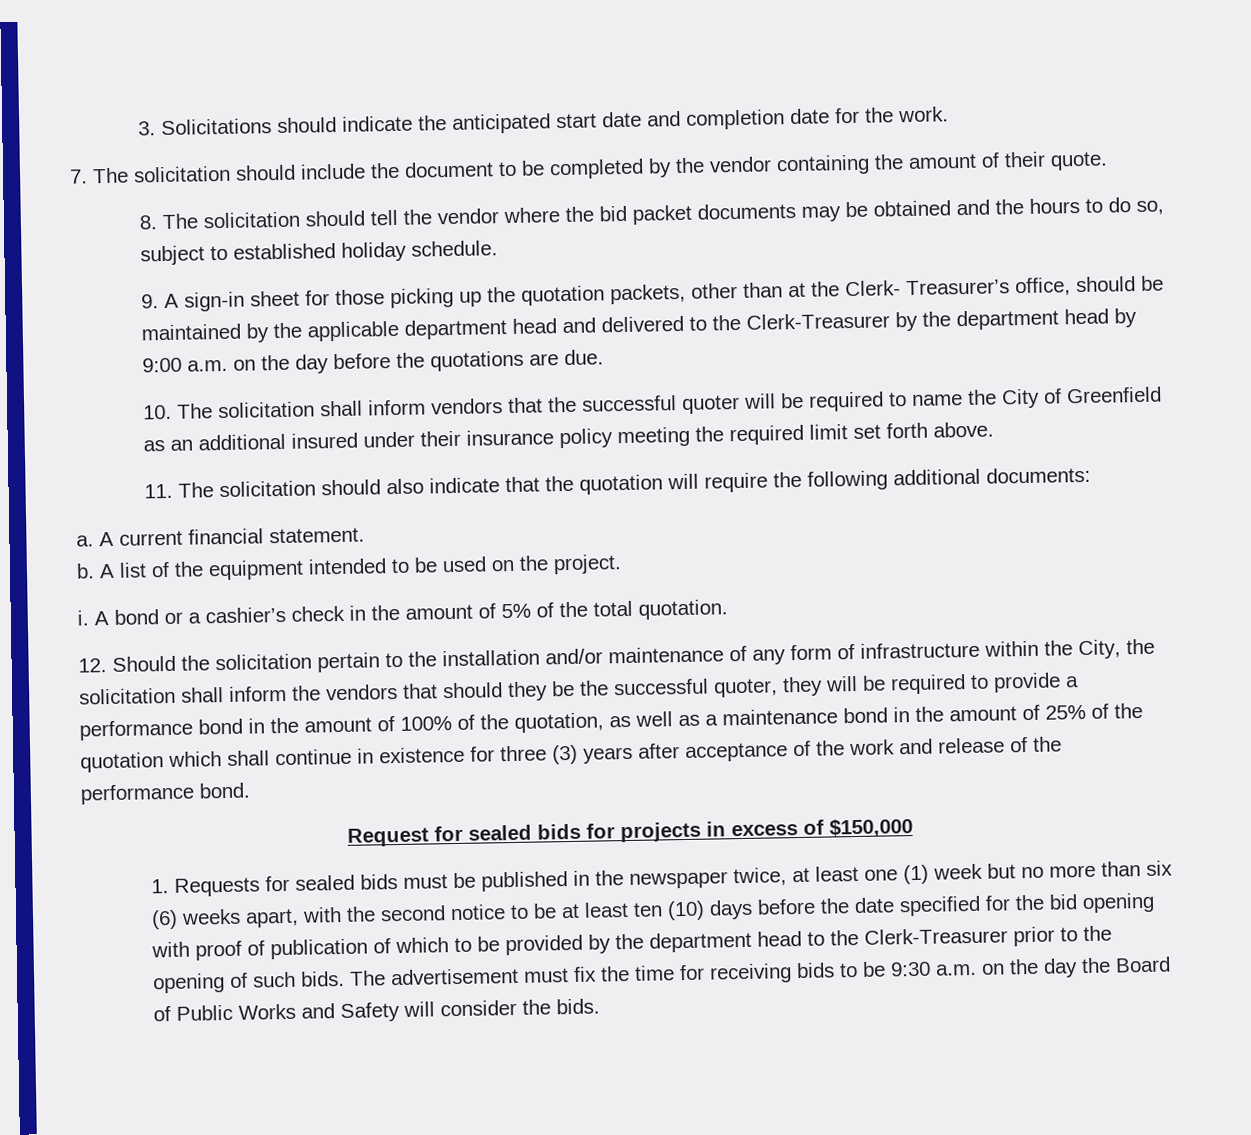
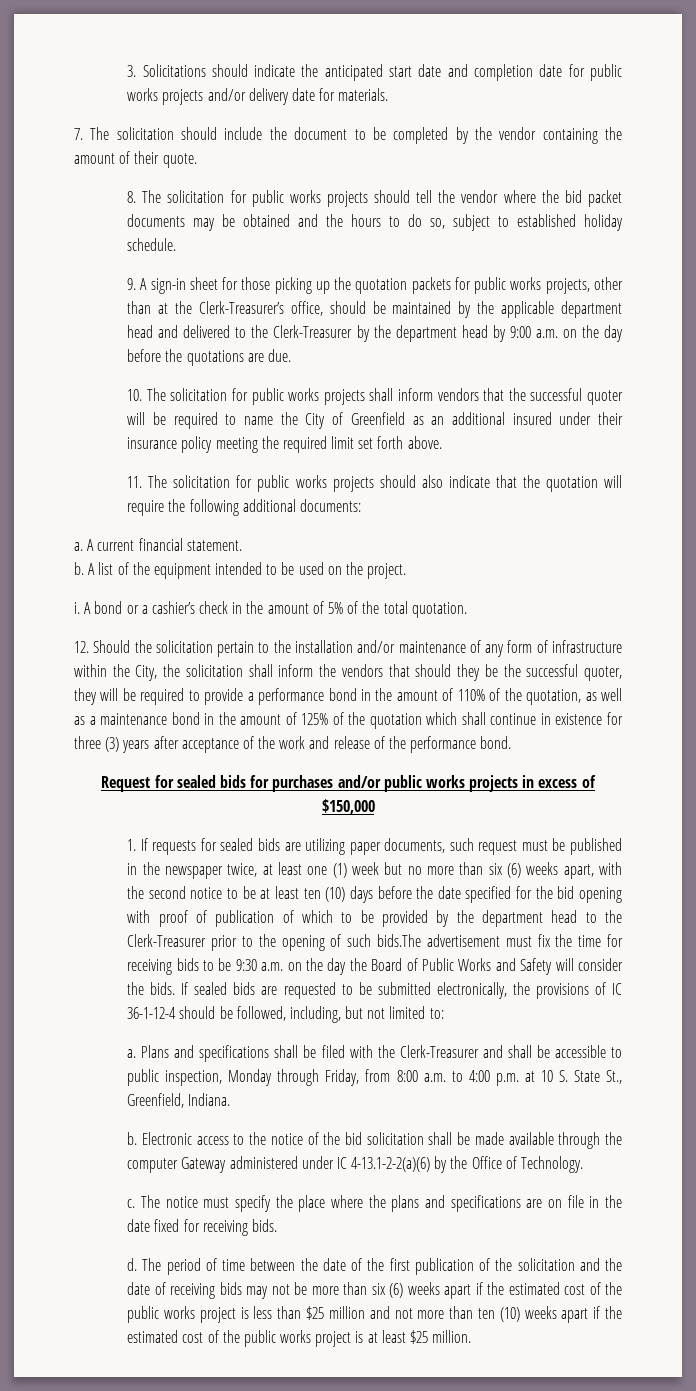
[864,106,949,123] the work. -> [590,64,622,81] [127,88,389,105] public works projects and/or delivery date for materials.
(301, 220) none -> [230,190,368,207] for public works projects
[609,283,686,305] packets, -> [411,277,590,294] packets for public works projects,
[844,279,1010,297] Clerk- Treasurer’s -> [198,301,284,314] Clerk-Treasurer’s
(315, 410) none -> [231,388,365,405] for public works projects
(316, 489) none -> [236,475,374,492] for public works projects
[400,716,452,731] 100% -> [457,689,485,701] 110%
[1045,704,1086,720] 25% -> [301,713,329,725] 125%
(615, 831) none -> [272,775,465,792] purchases and/or public works
[173,874,398,897] Requests for sealed bids -> [140,838,518,855] If requests for sealed bids are utilizing paper documents, such request
[300,970,386,987] bids. The -> [377,934,422,947] bids.The
(600, 1006) none -> [181,982,623,999] [127,1006,444,1023] [127,1045,623,1062] [127,1069,622,1086] [127,1093,231,1108] [127,1132,623,1149] [127,1156,584,1173] [127,1195,622,1212] [127,1219,277,1236] [127,1258,622,1275] [127,1282,623,1299] [127,1306,622,1323] [127,1330,472,1347] If sealed bids are requested to be submitted electronically, the provisions of IC 36-1-12-4 should be followed, including, but not limited to: // a. Plans and specifications shall be filed with the Clerk-Treasurer and shall be accessible to public inspection, Monday through Friday, from 8:00 a.m. to 4:00 p.m. at 10 S. State St., Greenfield, Indiana. // b. Electronic access to the notice of the bid solicitation shall be made available through the computer Gateway administered under IC 4-13.1-2-2(a)(6) by the Office of Technology. // c. The notice must specify the place where the plans and specifications are on file in the date fixed for receiving bids. // d. The period of time between the date of the first publication of the solicitation and the date of receiving bids may not be more than six (6) weeks apart if the estimated cost of the public works project is less than $25 million and not more than ten (10) weeks apart if the estimated cost of the public works project is at least $25 million.

